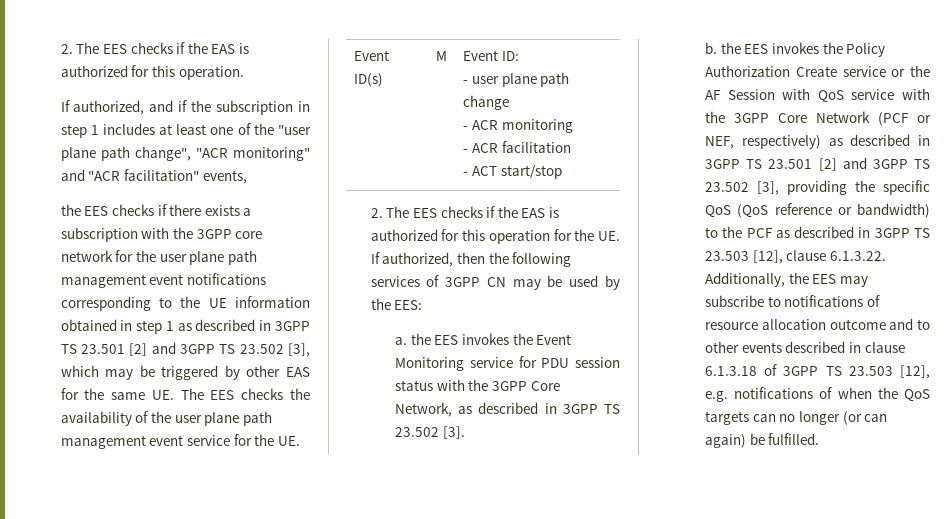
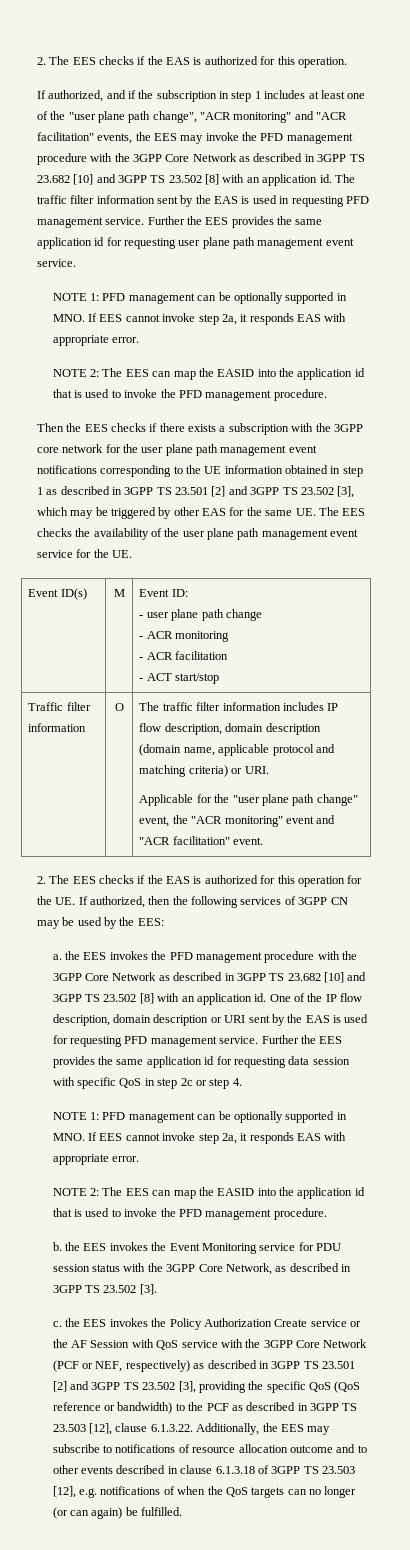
(247, 177) // -> [135,132,353,144] [36,153,365,165] [36,174,355,186] [36,195,369,207] [36,216,323,228] [36,237,354,249] [36,259,76,267] [52,292,347,304] [52,313,347,325] [52,335,140,346] [52,368,365,380] [52,389,327,401] [36,423,64,432] the EES may invoke the PFD management procedure with the 3GPP Core Network as described in 3GPP TS 23.682 [10] and 3GPP TS 23.502 [8] with an application id. The traffic filter information sent by the EAS is used in requesting PFD management service. Further the EES provides the same application id for requesting user plane path management event service. // NOTE 1: PFD management can be optionally supported in MNO. If EES cannot invoke step 2a, it responds EAS with appropriate error. // NOTE 2: The EES can map the EASID into the application id that is used to invoke the PFD management procedure. // Then
(562, 172) none -> [28,702,91,711] [28,723,87,732] [114,703,124,711] [139,702,339,711] [139,723,321,735] [139,744,335,756] [139,765,269,777] [139,794,358,806] [139,815,336,827] [139,836,264,845] // Traffic filter information | O | The traffic filter information includes IP flow description, domain description (domain name, applicable protocol and matching criteria) or URI. // Applicable for the "user plane path change" event, the "ACR monitoring" event and "ACR facilitation" event.
(533, 339) none -> [169,951,358,963] [52,972,367,983] [52,993,363,1005] [52,1014,369,1026] [52,1035,343,1047] [52,1056,350,1068] [52,1077,242,1089] [52,1111,347,1123] [52,1132,347,1144] [52,1154,140,1165] [52,1187,365,1199] [52,1208,327,1220] [52,1242,167,1251] PFD management procedure with the 3GPP Core Network as described in 3GPP TS 23.682 [10] and 3GPP TS 23.502 [8] with an application id. One of the IP flow description, domain description or URI sent by the EAS is used for requesting PFD management service. Further the EES provides the same application id for requesting data session with specific QoS in step 2c or step 4. // NOTE 1: PFD management can be optionally supported in MNO. If EES cannot invoke step 2a, it responds EAS with appropriate error. // NOTE 2: The EES can map the EASID into the application id that is used to invoke the PFD management procedure. // b. the EES invokes the
[705,42,718,54] b. -> [52,1321,62,1327] c.

